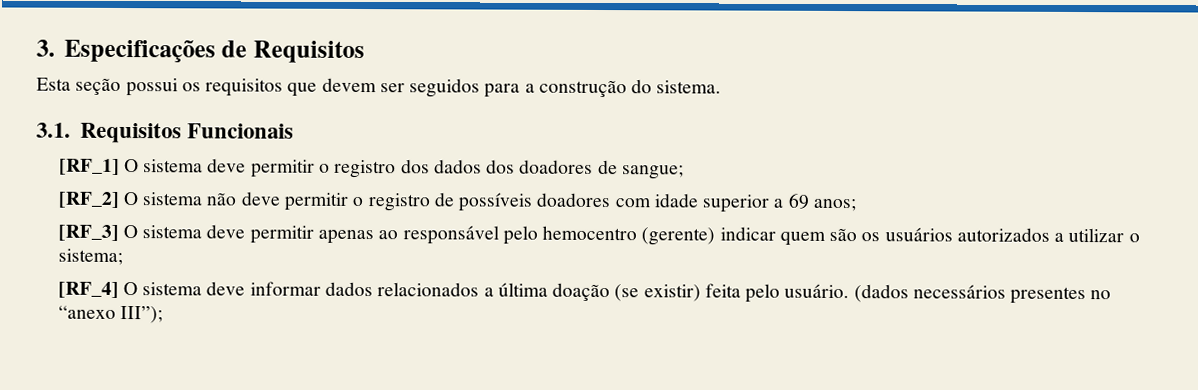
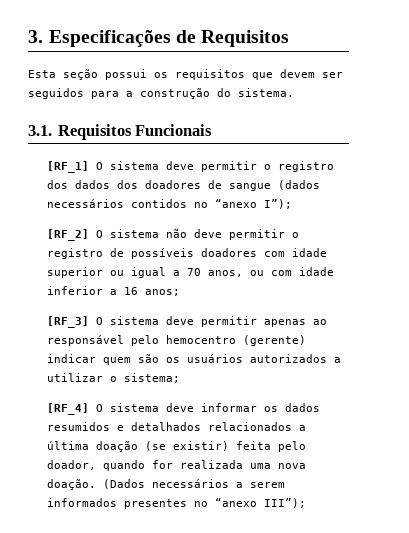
[621,165,684,180] sangue; -> [229,180,321,191] [47,199,293,209] sangue (dados necessários contidos no “anexo I”);
[773,193,810,209] a 69 -> [110,267,335,278] [47,286,139,295] ou igual a 70 anos, ou com idade inferior a 16
[324,281,373,297] dados -> [264,403,321,412] [47,422,202,431] os dados resumidos e detalhados
[784,283,1006,303] usuário. (dados necessários -> [47,460,307,471] [47,479,286,490] [47,498,118,507] doador, quando for realizada uma nova doação. (Dados necessários a serem informados

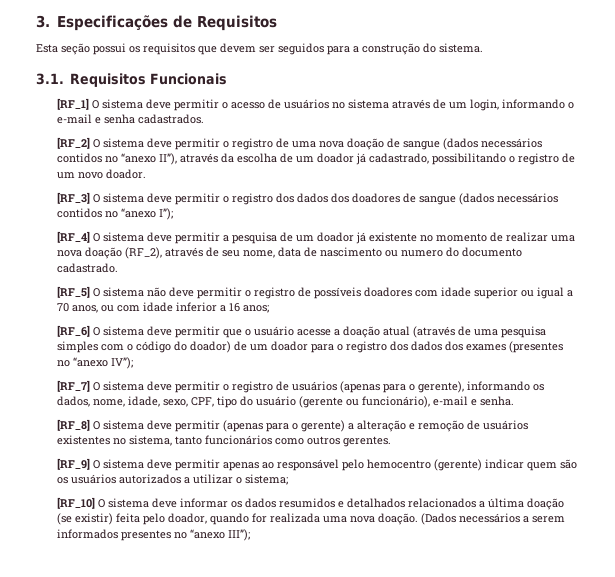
(272, 167) none -> [231,99,575,111] [57,114,205,124] [57,137,543,150] [57,153,576,165] [57,169,147,179] [57,192,230,205] acesso de usuários no sistema através de um login, informando o e-mail e senha cadastrados. // [RF_2] O sistema deve permitir o registro de uma nova doação de sangue (dados necessários contidos no “anexo II”), através da escolha de um doador já cadastrado, possibilitando o registro de um novo doador. // [RF_3] O sistema deve permitir o
[47,229,90,241] [RF_2] -> [57,231,576,244] [57,247,523,259] [57,263,119,273] [57,286,91,298] [RF_4] O sistema deve permitir a pesquisa de um doador já existente no momento de realizar uma nova doação (RF_2), através de seu nome, data de nascimento ou numero do documento cadastrado. // [RF_5]
[47,316,90,328] [RF_3] -> [57,325,547,338] [57,341,564,353] [57,357,134,369] [57,380,545,393] [57,396,515,408] [57,419,529,432] [57,435,392,447] [57,458,91,470] [RF_6] O sistema deve permitir que o usuário acesse a doação atual (através de uma pesquisa simples com o código do doador) de um doador para o registro dos dados dos exames (presentes no “anexo IV”); // [RF_7] O sistema deve permitir o registro de usuários (apenas para o gerente), informando os dados, nome, idade, sexo, CPF, tipo do usuário (gerente ou funcionário), e-mail e senha. // [RF_8] O sistema deve permitir (apenas para o gerente) a alteração e remoção de usuários existentes no sistema, tanto funcionários como outros gerentes. // [RF_9]
[47,403,90,415] [RF_4] -> [57,497,96,509] [RF_10]

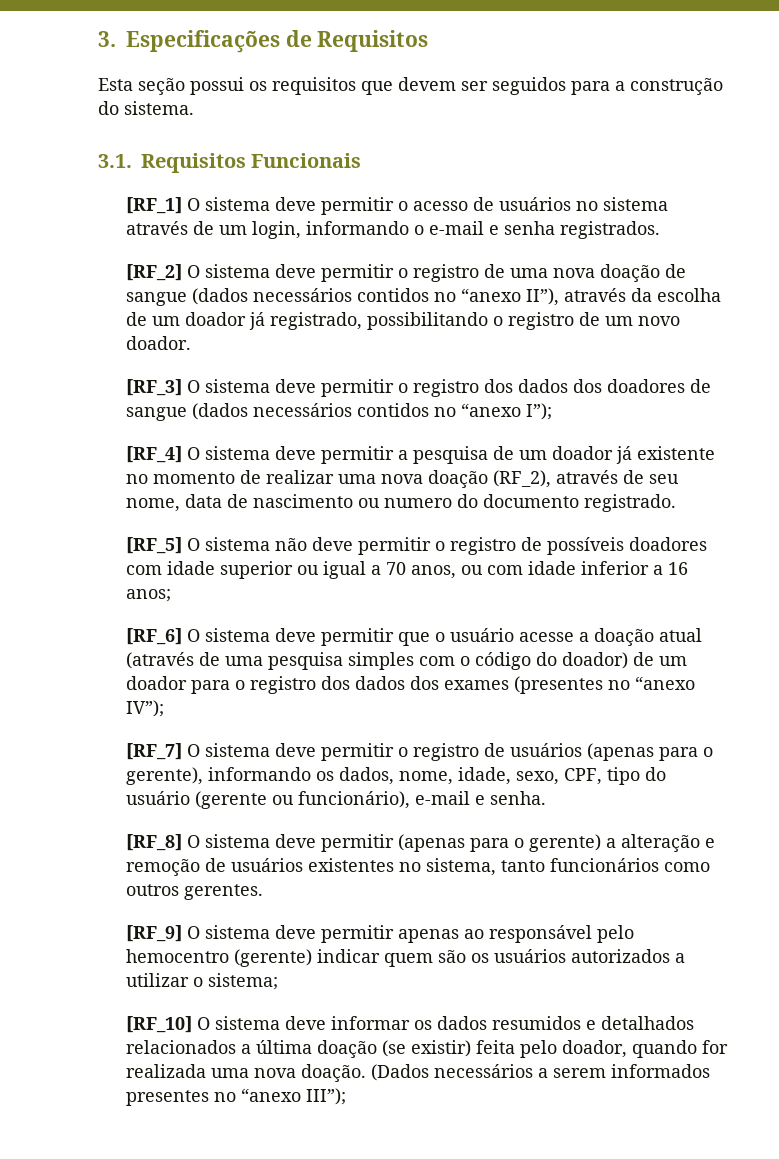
[138,114,205,124] cadastrados. -> [559,221,660,239] registrados.
[369,153,430,164] cadastrado, -> [269,312,362,330] registrado,
[57,263,119,273] cadastrado. -> [583,494,676,512] registrado.

